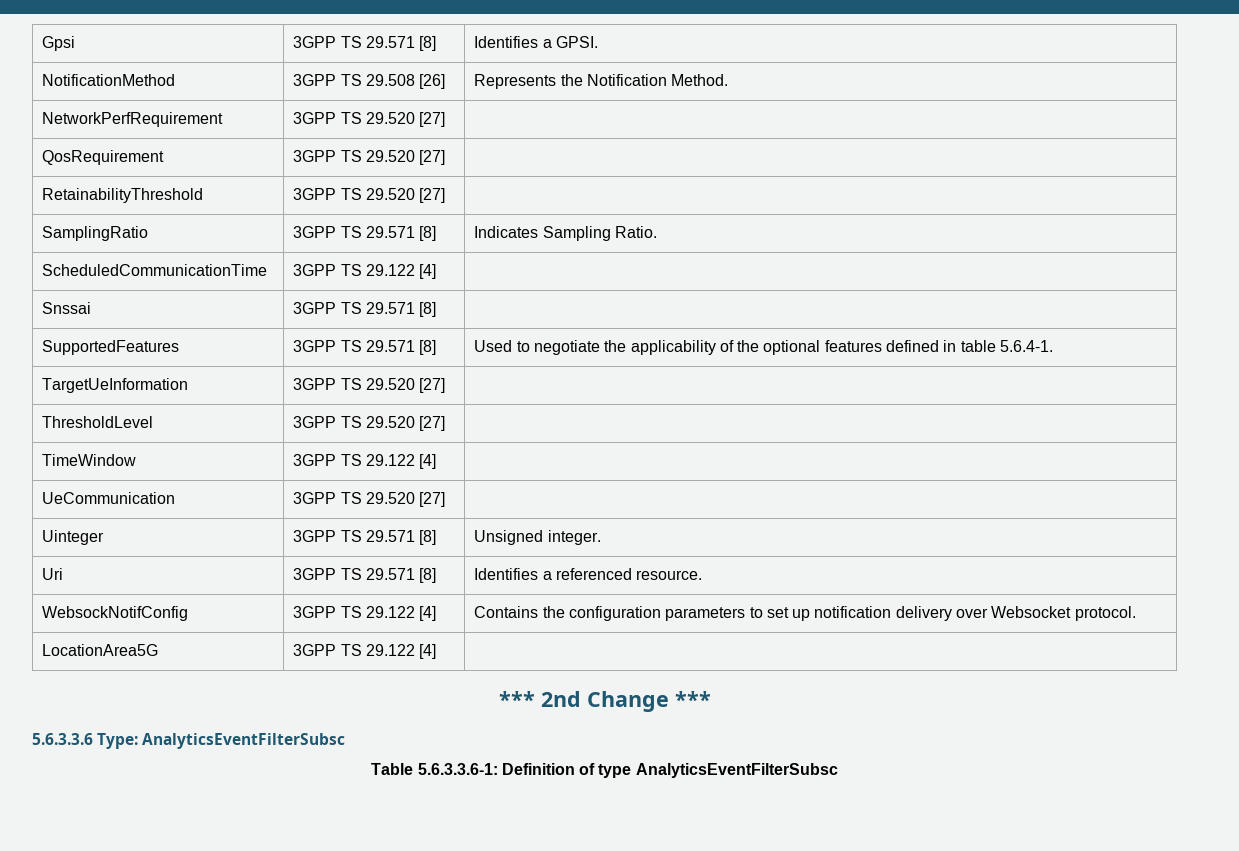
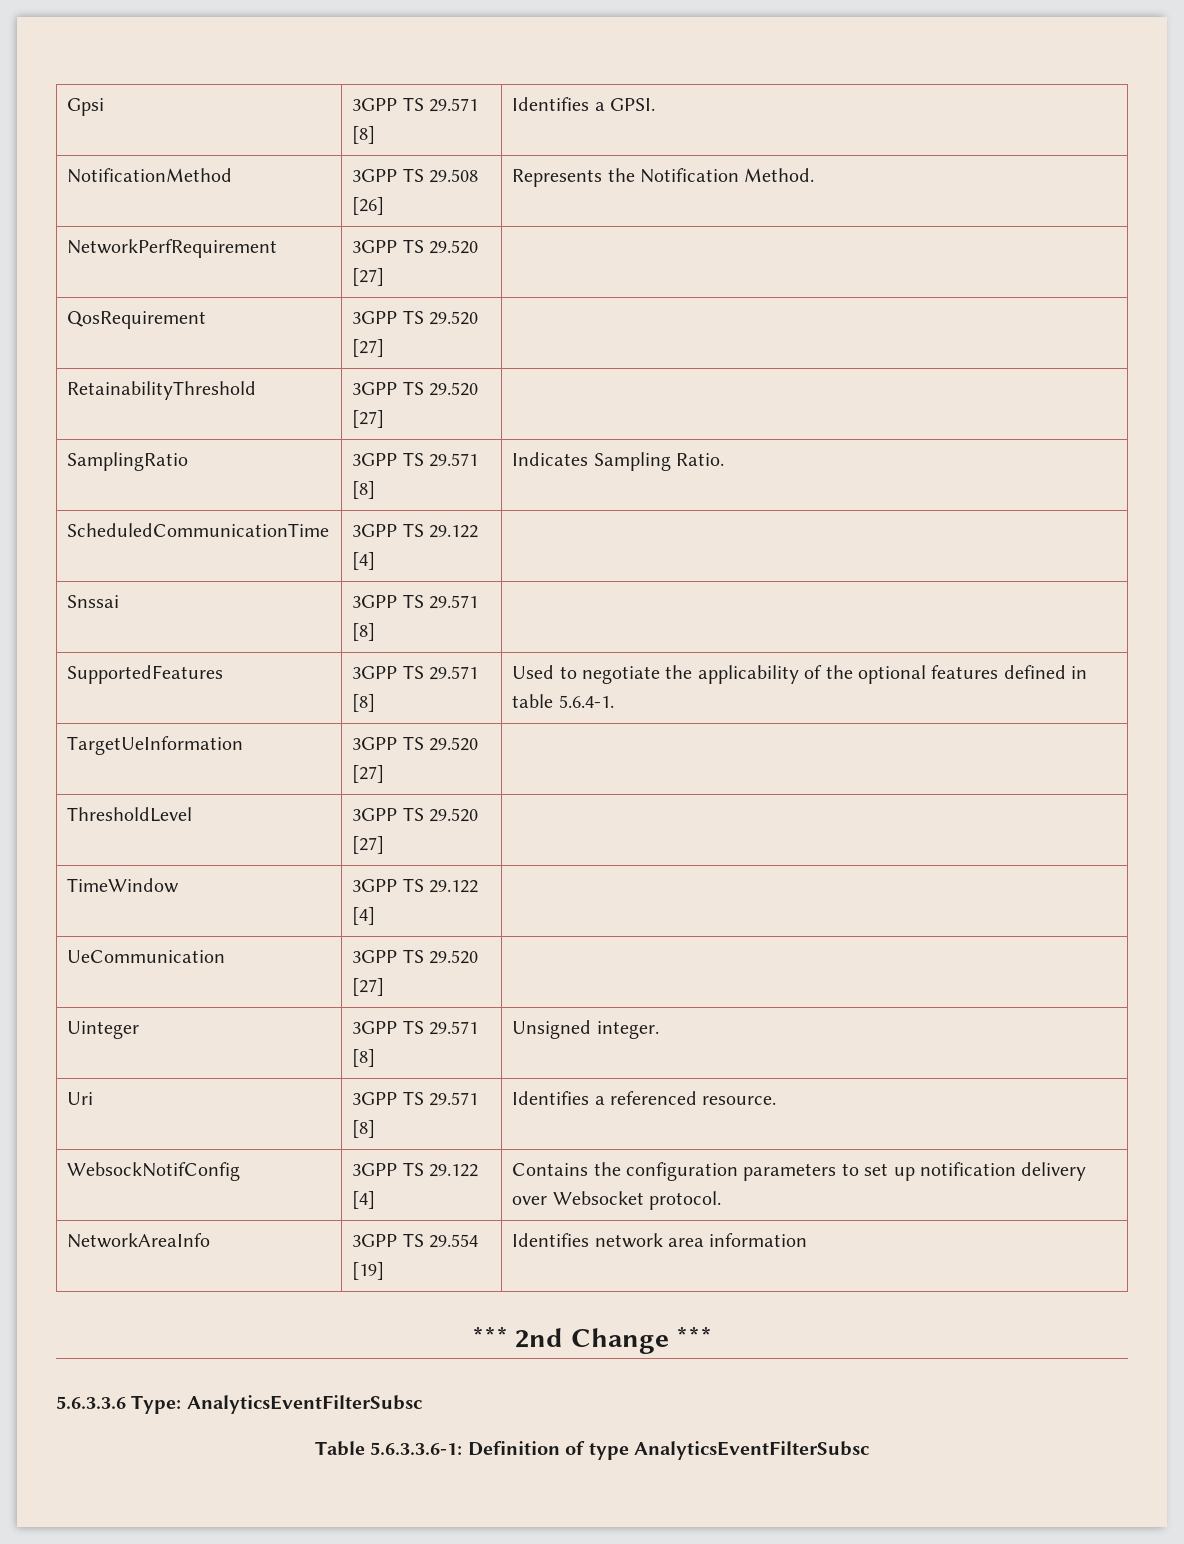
[42,644,159,656] [293,644,437,659] LocationArea5G | 3GPP TS 29.122 [4] | -> [67,1233,211,1248] [352,1233,478,1248] [352,1262,385,1280] [512,1233,808,1248] NetworkAreaInfo | 3GPP TS 29.554 [19] | Identifies network area information

